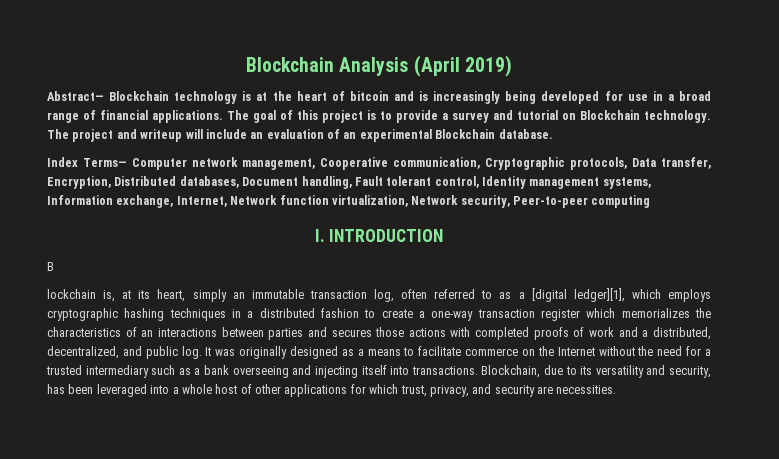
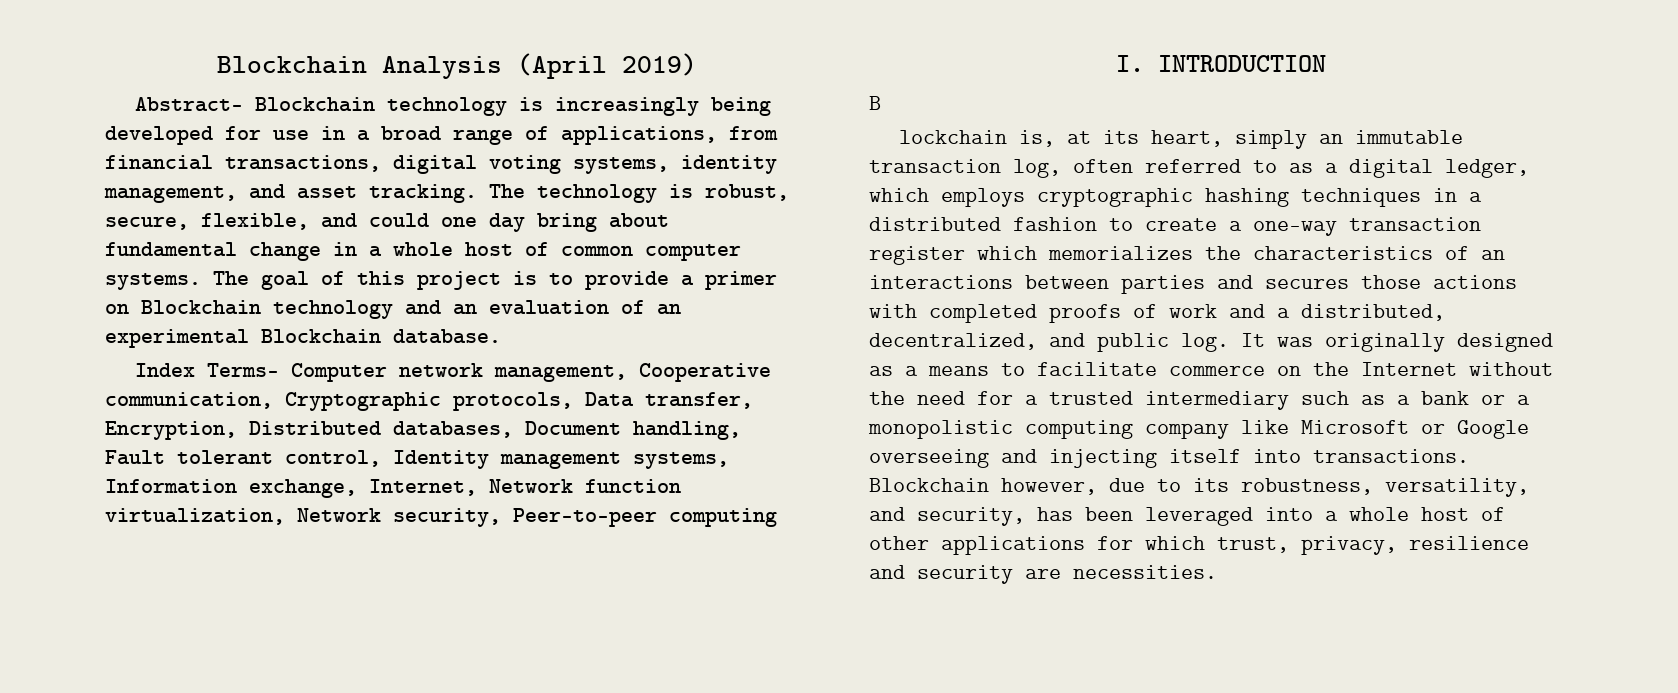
[256,91,429,101] at the heart of bitcoin and is -> (544, 104) none
[100,110,223,123] financial applications. -> [561,126,778,145] [105,155,777,174] [104,184,789,203] [105,213,669,232] [105,242,741,261] [105,273,201,290] applications, from financial transactions, digital voting systems, identity management, and asset tracking. The technology is robust, secure, flexible, and could one day bring about fundamental change in a whole host of common computer systems.
[452,110,711,123] [47,129,247,142] survey and tutorial on Blockchain technology. The project and writeup will include -> [705,271,777,290] [105,300,441,319] primer on Blockchain technology and
[531,288,625,302] [digital ledger][1], -> [1349,159,1529,178] digital ledger,
(230, 370) none -> [1481,395,1530,405] [868,420,1529,439] or a monopolistic computing company like Microsoft or Google
[481,365,541,378] Blockchain, -> [869,478,1097,495] Blockchain however,
[595,365,644,378] versatility -> [1241,478,1529,497] robustness, versatility,
(469, 391) none -> [1409,536,1529,550] resilience

